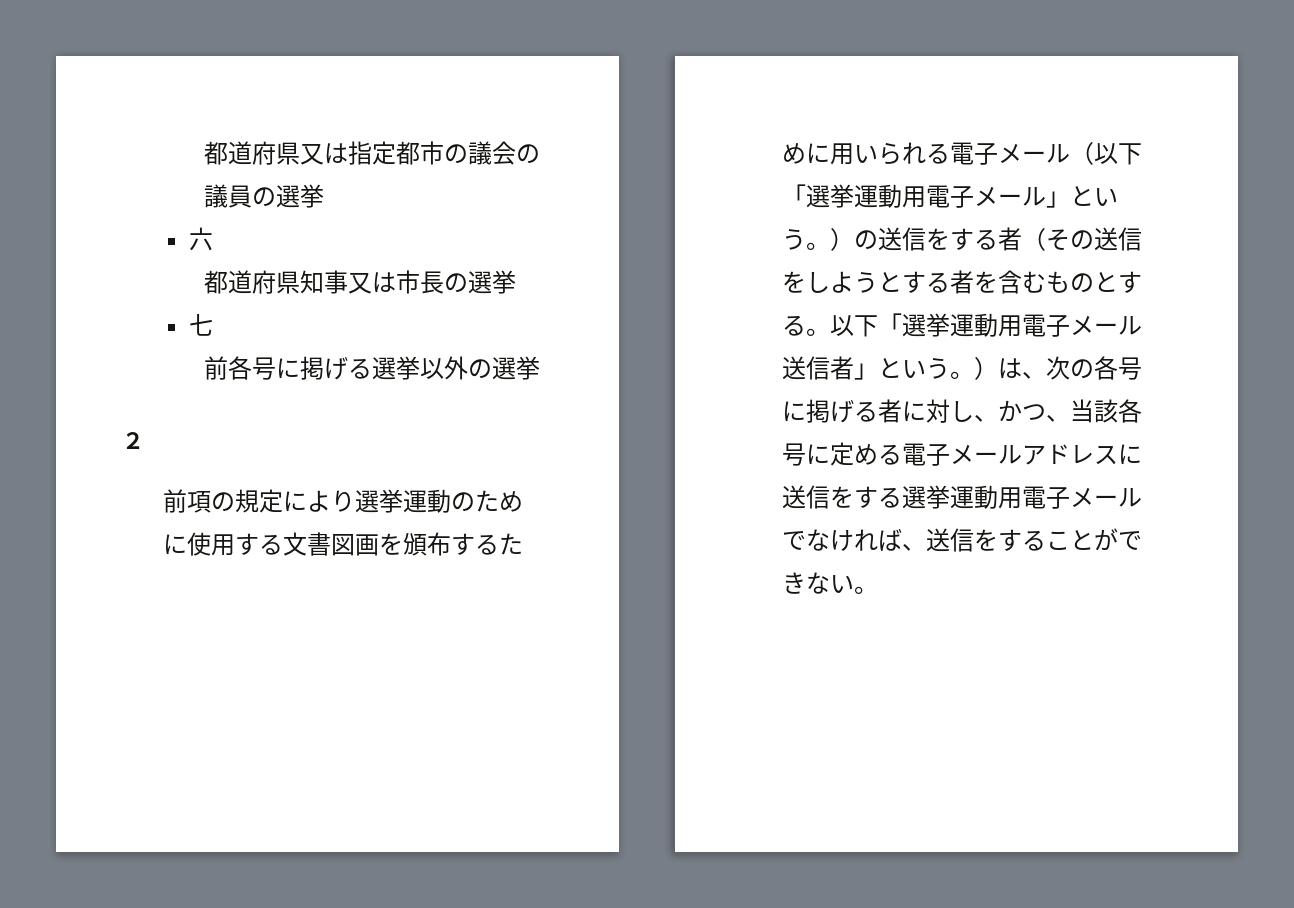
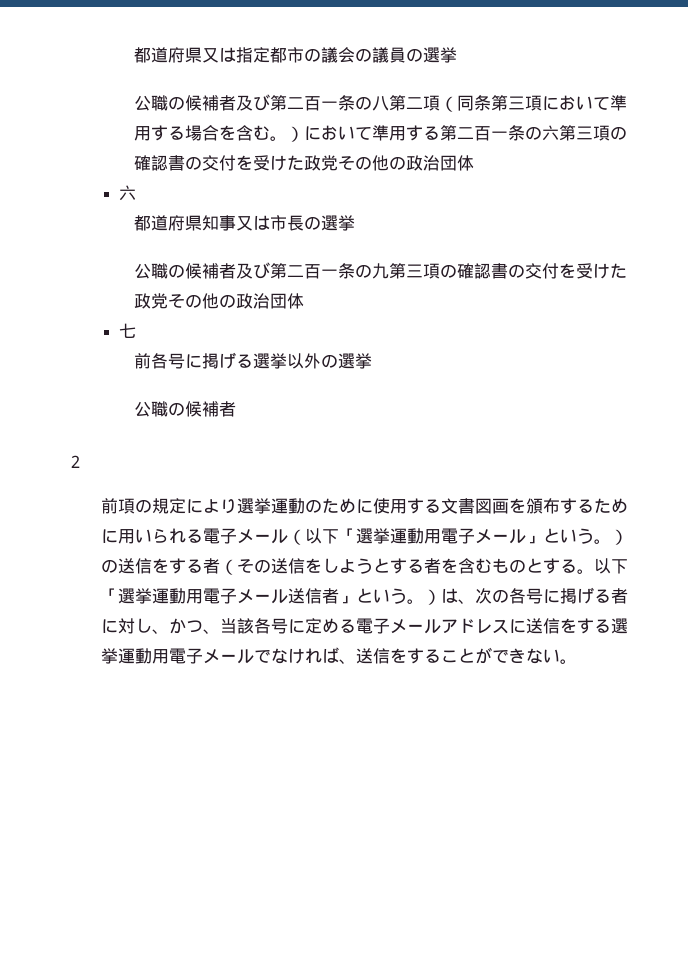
(324, 196) none -> [134,94,628,112] [134,125,628,142] [134,155,475,171] // 公職の候補者及び第二百一条の八第二項（同条第三項において準用する場合を含む。）において準用する第二百一条の六第三項の確認書の交付を受けた政党その他の政治団体
(516, 282) none -> [134,262,628,279] [134,293,305,309] // 公職の候補者及び第二百一条の九第三項の確認書の交付を受けた政党その他の政治団体
(540, 368) none -> [134,401,237,417] // 公職の候補者

